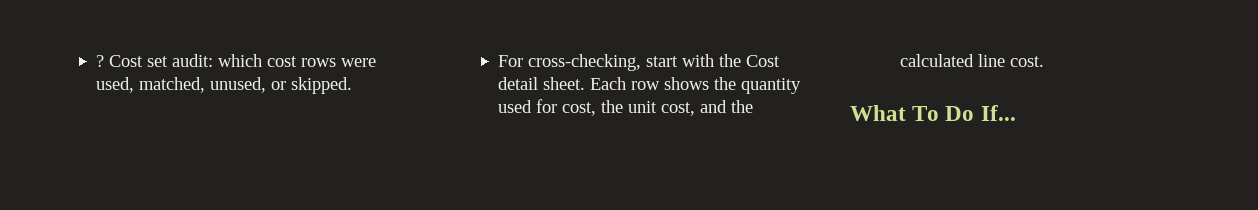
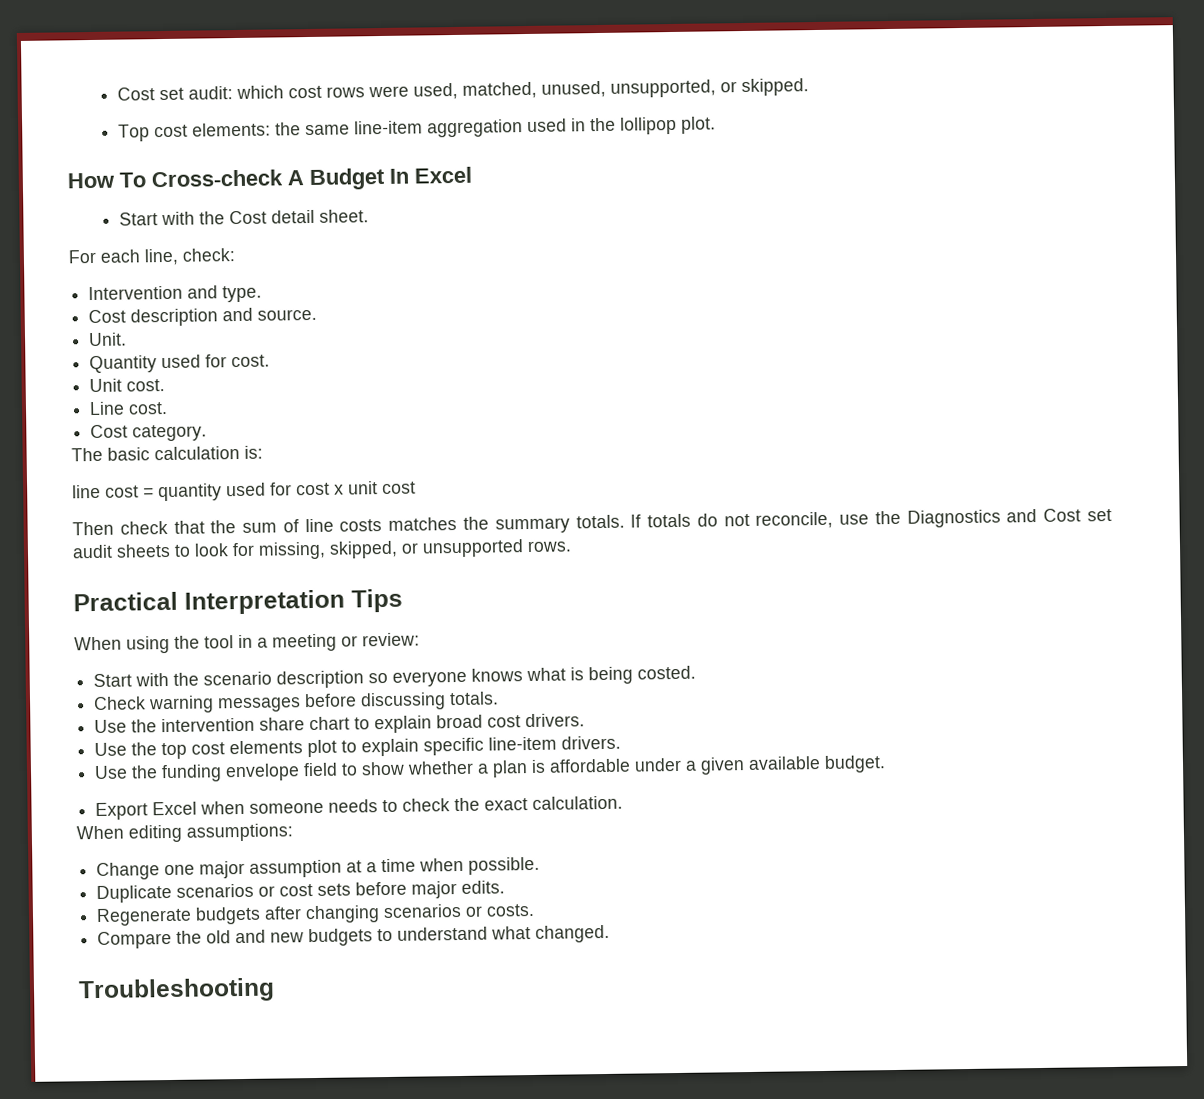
[95,55,104,67] ? -> (117, 94) none
(266, 85) none -> [610,79,717,98] unsupported,
[497,54,678,71] For cross-checking, start -> [118,116,717,142] [67,166,472,190] [119,212,159,226] Top cost elements: the same line-item aggregation used in the lollipop plot. // How To Cross-check A Budget In Excel // Start
[589,77,801,94] [497,99,753,116] [899,54,1044,67] [850,105,1016,121] Each row shows the quantity used for cost, the unit cost, and the calculated line cost. // What To Do If... -> [68,248,235,266] [88,285,263,303] [88,307,318,327] [88,332,128,347] [89,354,271,374] [89,378,166,393] [89,401,169,416] [90,424,208,442] [71,445,263,462] [72,481,416,502] [72,508,1112,536] [72,539,572,560] [73,588,403,615] [74,632,420,654] [93,665,697,689] [93,691,500,714] [94,713,586,734] [94,735,622,760] [94,755,887,783] [95,795,624,821] [76,823,293,843] [96,856,541,881] [96,880,506,903] [96,903,536,926] [97,924,611,949] [78,977,275,1004] // For each line, check: // Intervention and type. // Cost description and source. // Unit. // Quantity used for cost. // Unit cost. // Line cost. // Cost category. // The basic calculation is: // line cost = quantity used for cost x unit cost // Then check that the sum of line costs matches the summary totals. If totals do not reconcile, use the Diagnostics and Cost set audit sheets to look for missing, skipped, or unsupported rows. // Practical Interpretation Tips // When using the tool in a meeting or review: // Start with the scenario description so everyone knows what is being costed. // Check warning messages before discussing totals. // Use the intervention share chart to explain broad cost drivers. // Use the top cost elements plot to explain specific line-item drivers. // Use the funding envelope field to show whether a plan is affordable under a given available budget. // Export Excel when someone needs to check the exact calculation. // When editing assumptions: // Change one major assumption at a time when possible. // Duplicate scenarios or cost sets before major edits. // Regenerate budgets after changing scenarios or costs. // Compare the old and new budgets to understand what changed. // Troubleshooting

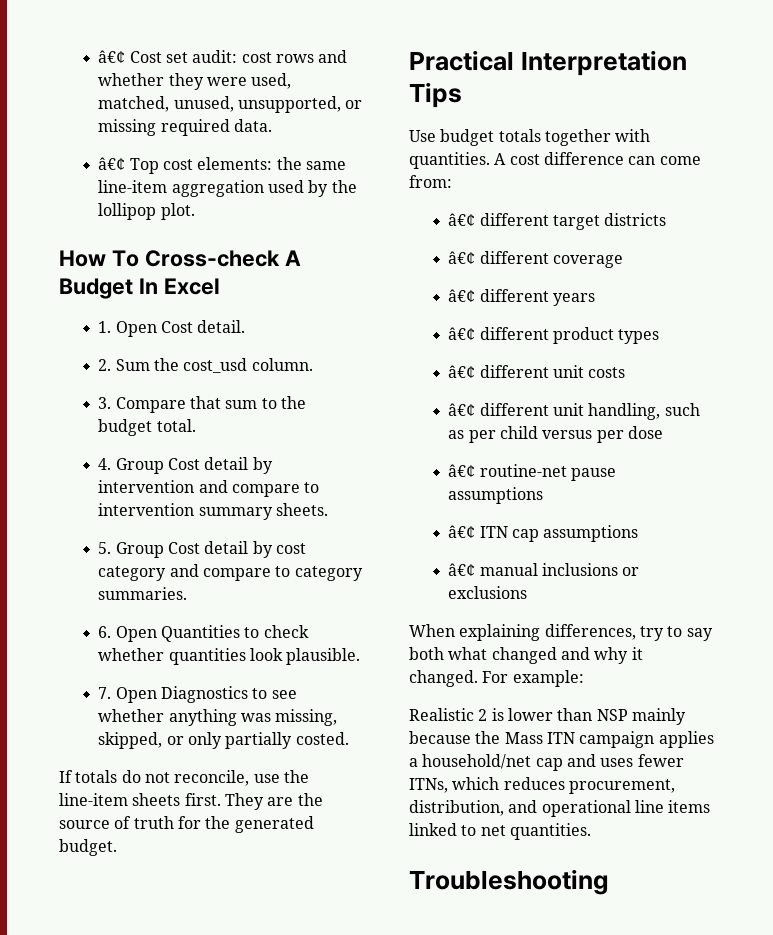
(117, 94) none -> [98,50,126,63] â€¢
[236,85,285,99] which -> (238, 56) none
(366, 92) none -> [318,50,348,63] [98,73,204,90] and whether they
[741,78,810,97] skipped. // -> [98,119,273,136] [98,157,126,170] missing required data. // â€¢
[571,118,587,132] in -> [308,180,329,197] by
[119,209,370,226] [68,248,235,266] [88,285,263,303] [88,307,318,327] [88,332,128,347] [89,354,271,374] [89,378,166,393] [89,401,169,416] [90,424,208,442] [71,445,263,462] [72,481,416,502] [72,514,625,536] Start with the Cost detail sheet. // For each line, check: // Intervention and type. // Cost description and source. // Unit. // Quantity used for cost. // Unit cost. // Line cost. // Cost category. // The basic calculation is: // line cost = quantity used for cost x unit cost // Then check that the sum of line costs matches the summary totals. -> [98,320,246,337] [98,358,313,373] [98,396,307,413] [98,419,196,436] [98,457,273,474] [98,480,320,497] [98,503,329,520] [98,541,307,558] [98,564,363,581] [98,587,188,600] [98,625,309,642] [98,648,361,665] [98,686,297,703] [98,709,338,726] [98,732,349,749] 1. Open Cost detail. // 2. Sum the cost_usd column. // 3. Compare that sum to the budget total. // 4. Group Cost detail by intervention and compare to intervention summary sheets. // 5. Group Cost detail by cost category and compare to category summaries. // 6. Open Quantities to check whether quantities look plausible. // 7. Open Diagnostics to see whether anything was missing, skipped, or only partially costed. //
[906,508,1112,528] [72,539,572,560] [73,588,403,615] [74,632,420,654] [93,665,697,689] [93,691,500,714] [94,713,586,734] [94,735,622,760] [94,755,887,783] [95,795,624,821] [76,823,293,843] [96,856,541,881] [96,880,506,903] [96,903,536,926] [97,924,611,949] Diagnostics and Cost set audit sheets to look for missing, skipped, or unsupported rows. // Practical Interpretation Tips // When using the tool in a meeting or review: // Start with the scenario description so everyone knows what is being costed. // Check warning messages before discussing totals. // Use the intervention share chart to explain broad cost drivers. // Use the top cost elements plot to explain specific line-item drivers. // Use the funding envelope field to show whether a plan is affordable under a given available budget. // Export Excel when someone needs to check the exact calculation. // When editing assumptions: // Change one major assumption at a time when possible. // Duplicate scenarios or cost sets before major edits. // Regenerate budgets after changing scenarios or costs. // Compare the old and new budgets to understand what changed. -> [59,793,323,810] [59,816,314,833] [59,839,117,856] [409,50,687,76] [409,82,462,108] [409,129,651,146] [409,152,701,169] [409,175,452,188] [448,213,667,230] [448,251,624,268] [448,289,596,306] [448,327,660,344] [448,365,626,378] [448,403,700,420] [448,426,664,443] [448,464,617,481] [448,487,544,504] [448,525,639,542] [448,563,640,576] [448,586,528,599] [409,624,713,641] [409,647,643,664] [409,670,584,687] [409,708,686,725] [409,731,714,748] [409,754,684,771] [409,777,675,794] [409,800,711,817] [409,823,591,840] line-item sheets first. They are the source of truth for the generated budget. // Practical Interpretation Tips // Use budget totals together with quantities. A cost difference can come from: // â€¢ different target districts // â€¢ different coverage // â€¢ different years // â€¢ different product types // â€¢ different unit costs // â€¢ different unit handling, such as per child versus per dose // â€¢ routine-net pause assumptions // â€¢ ITN cap assumptions // â€¢ manual inclusions or exclusions // When explaining differences, try to say both what changed and why it changed. For example: // Realistic 2 is lower than NSP mainly because the Mass ITN campaign applies a household/net cap and uses fewer ITNs, which reduces procurement, distribution, and operational line items linked to net quantities.

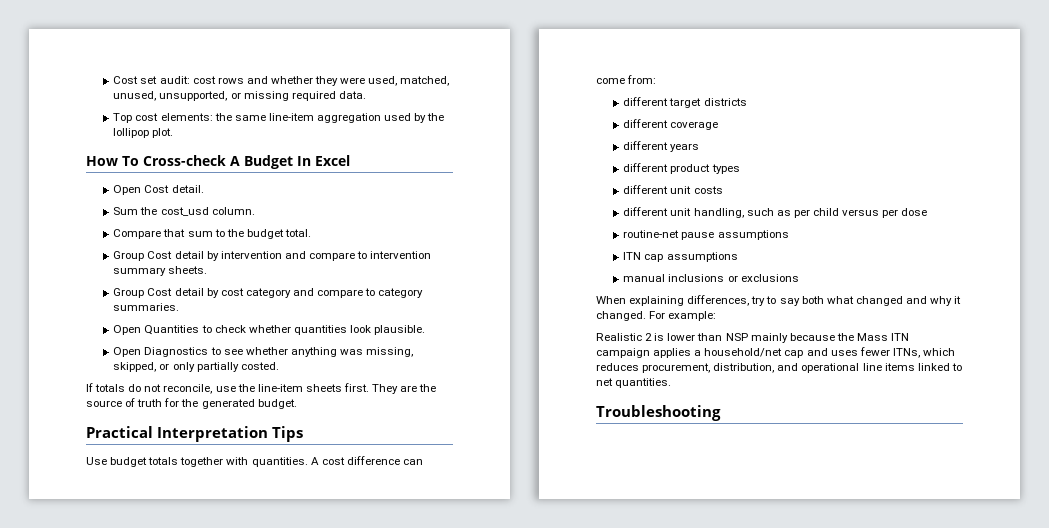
[98,50,126,63] â€¢ -> (113, 80) none
[98,157,126,170] â€¢ -> (366, 95) none
[98,321,112,333] 1. -> (350, 160) none
[98,359,112,371] 2. -> (204, 189) none
[98,397,112,409] 3. -> (255, 211) none
[98,458,112,470] 4. -> (311, 233) none
[98,542,112,554] 5. -> (208, 270) none
[98,626,112,638] 6. -> (180, 307) none
[98,687,112,699] 7. -> (426, 330) none
[448,213,476,226] â€¢ -> (657, 79) none
[448,251,476,264] â€¢ -> (747, 102) none
[448,289,476,302] â€¢ -> (719, 125) none
[448,327,476,340] â€¢ -> (700, 147) none
[448,365,476,378] â€¢ -> (740, 169) none
[448,403,476,416] â€¢ -> (723, 190) none
[448,464,476,477] â€¢ -> (928, 212) none
[448,525,476,538] â€¢ -> (789, 235) none
[448,563,476,576] â€¢ -> (738, 257) none

